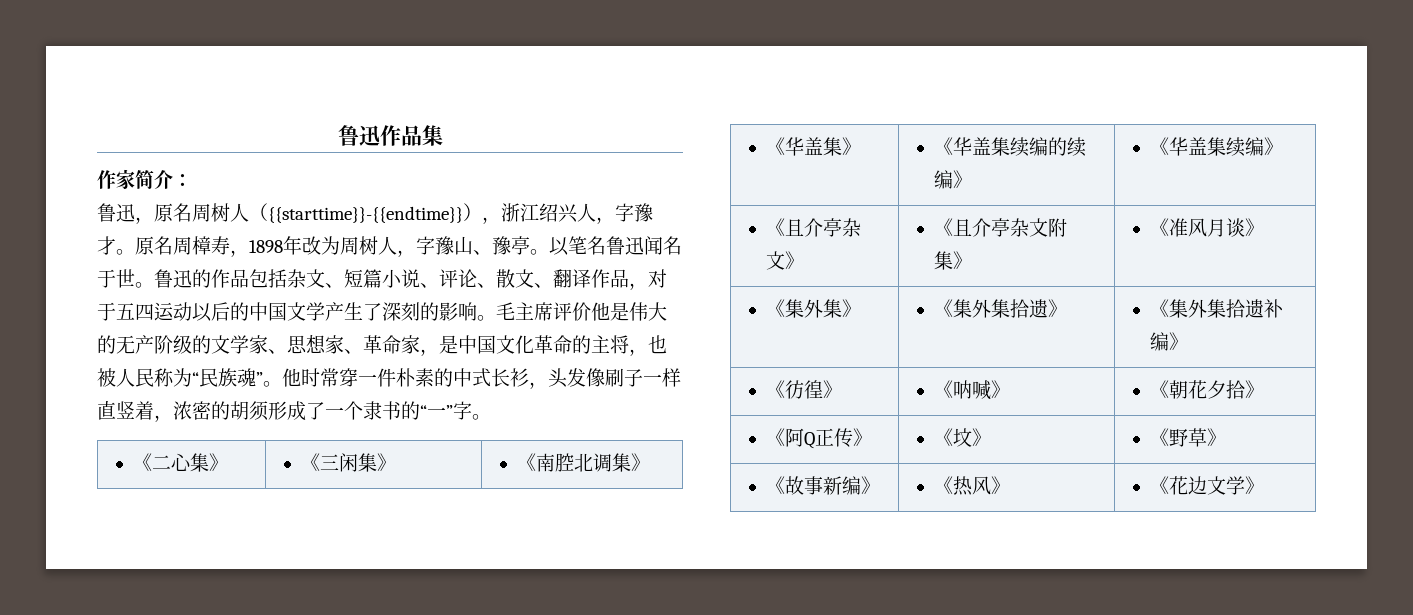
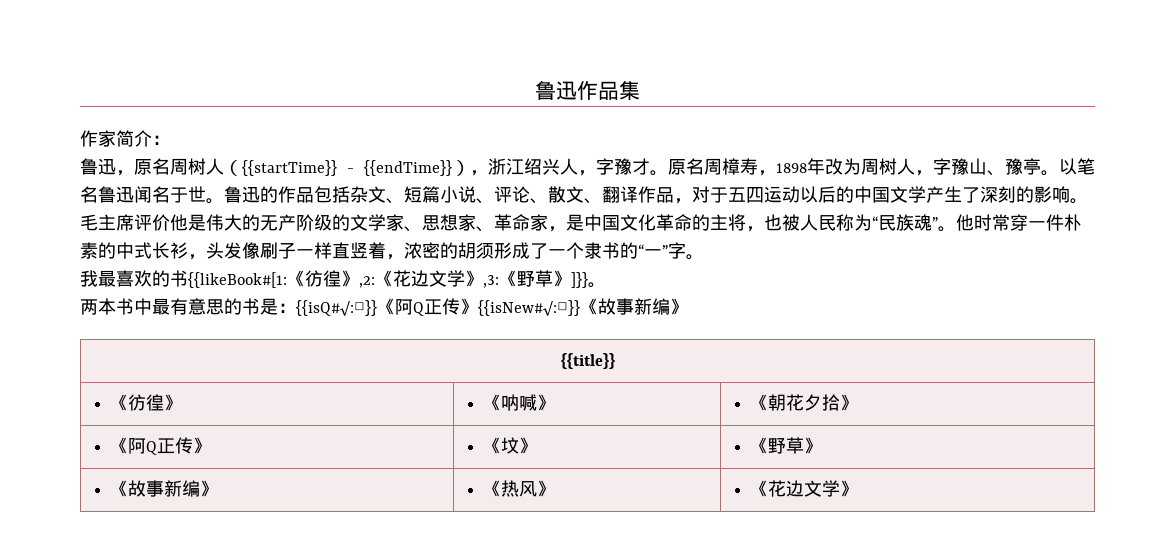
[268,206,463,223] {{starttime}}-{{endtime}} -> [242,160,452,176] {{startTime}} - {{endTime}}
[133,453,229,472] [301,453,397,472] [517,453,651,472] [766,137,862,156] [934,137,1087,157] [934,170,973,189] [1150,137,1284,157] [766,218,862,237] [766,251,805,270] [934,218,1068,237] [934,251,973,270] [1150,218,1265,237] [766,299,862,318] [934,299,1068,318] [1150,299,1284,318] [1150,332,1189,351] // 《二心集》 | 《三闲集》 | 《南腔北调集》 // 《华盖集》 | 《华盖集续编的续编》 | 《华盖集续编》 // 《且介亭杂文》 | 《且介亭杂文附集》 | 《准风月谈》 // 《集外集》 | 《集外集拾遗》 | 《集外集拾遗补编》 -> [80,270,606,288] [80,298,688,316] [560,353,615,369] // 我最喜欢的书{{likeBook#[1:《彷徨》,2:《花边文学》,3:《野草》]}}。 // 两本书中最有意思的书是：{{isQ#√:□}}《阿Q正传》{{isNew#√:□}}《故事新编》 // {{title}}

